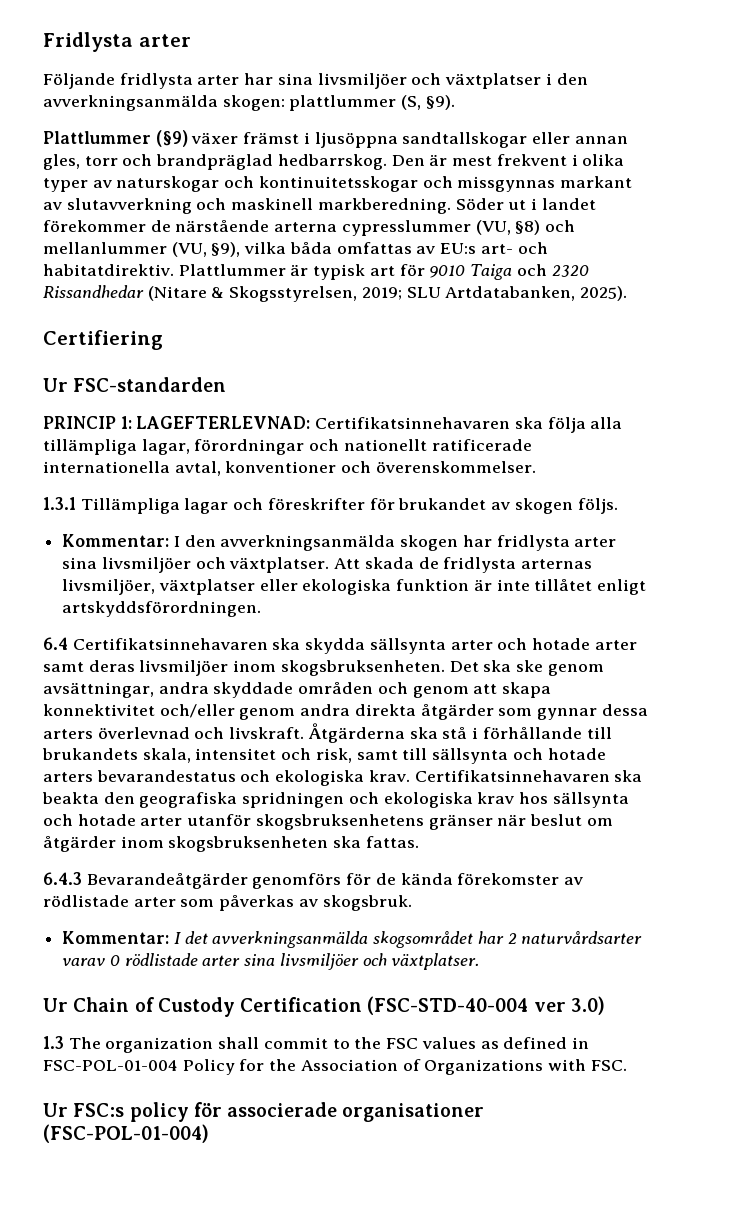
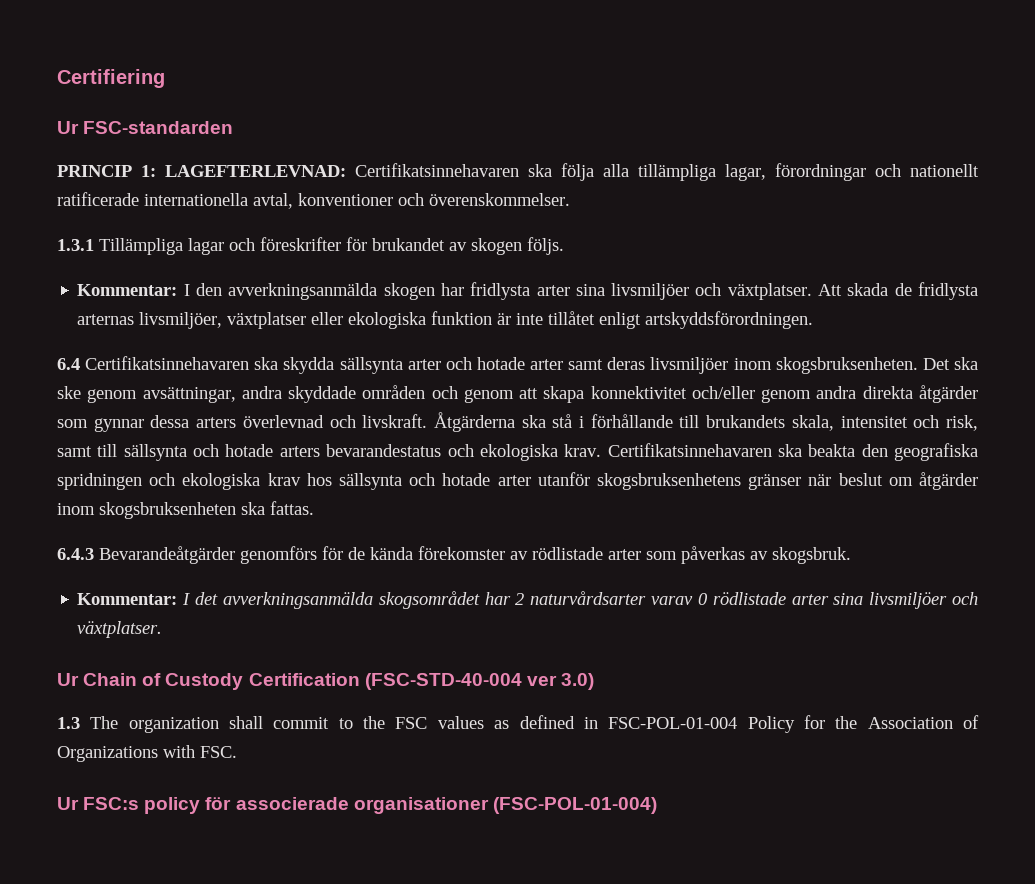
[43,32,191,52] [43,73,588,89] [43,95,455,111] [43,130,628,148] [43,154,625,170] [43,176,633,192] [43,198,596,214] [43,220,576,236] [43,242,548,257] [43,264,589,280] [43,285,628,302] Fridlysta arter // Följande fridlysta arter har sina livsmiljöer och växtplatser i den avverkningsanmälda skogen: plattlummer (S, §9). // Plattlummer (§9) växer främst i ljusöppna sandtallskogar eller annan gles, torr och brandpräglad hedbarrskog. Den är mest frekvent i olika typer av naturskogar och kontinuitetsskogar och missgynnas markant av slutavverkning och maskinell markberedning. Söder ut i landet förekommer de närstående arterna cypresslummer (VU, §8) och mellanlummer (VU, §9), vilka båda omfattas av EU:s art- och habitatdirektiv. Plattlummer är typisk art för 9010 Taiga och 2320 Rissandhedar (Nitare & Skogsstyrelsen, 2019; SLU Artdatabanken, 2025). // -> (57, 78) none

